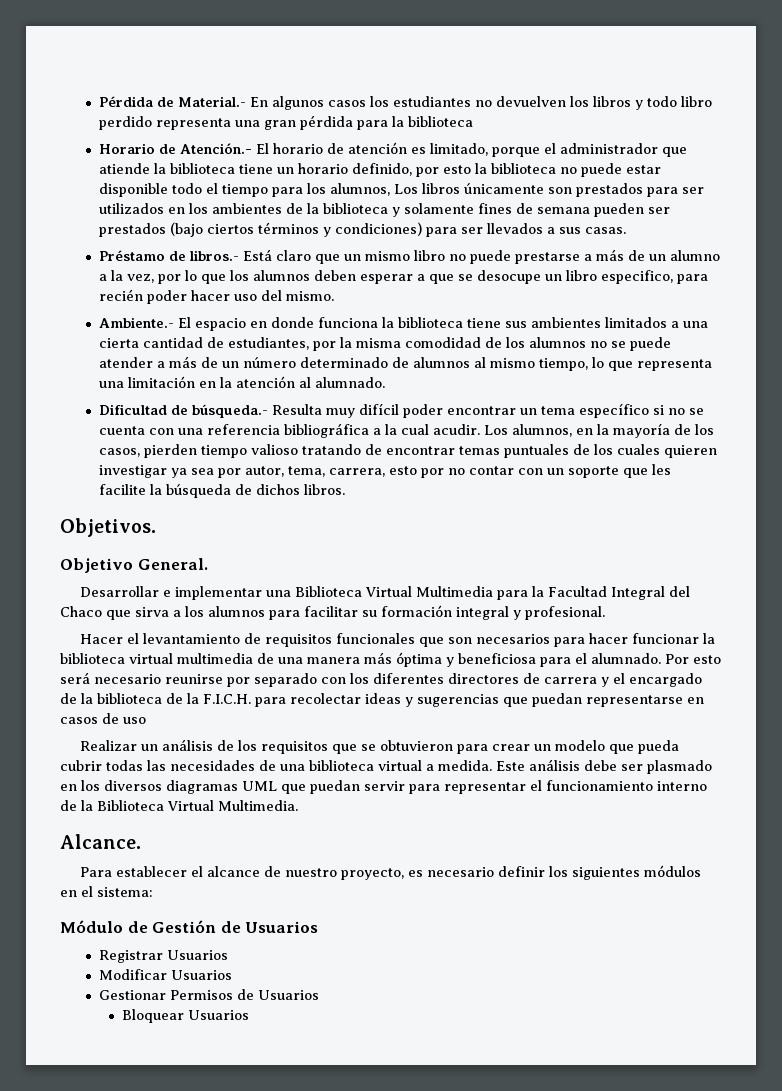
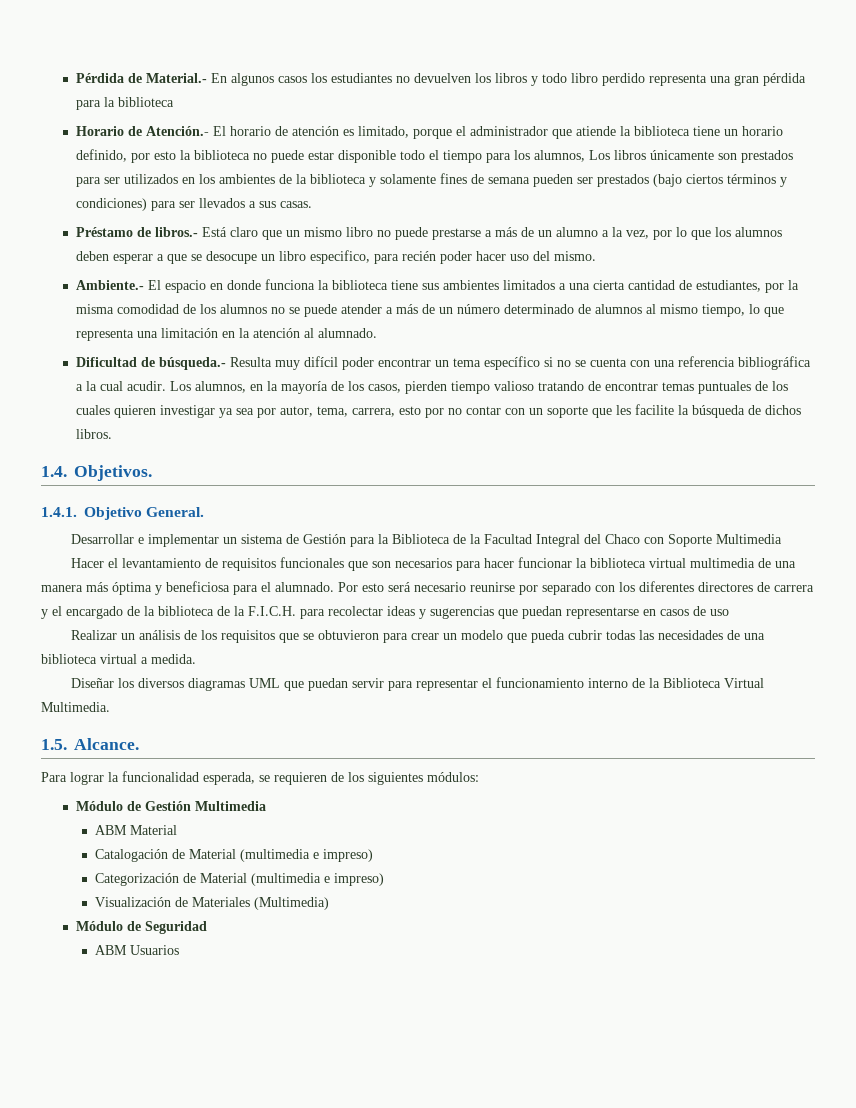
(346, 489) none -> [41,466,67,477] 1.4.
(156, 527) none -> [41,507,77,517] 1.4.1.
[266,586,529,600] una Biblioteca Virtual Multimedia para -> [222,534,466,547] un sistema de Gestión para la Biblioteca de
[106,605,605,620] que sirva a los alumnos para facilitar su formación integral y profesional. -> [643,534,782,547] con Soporte Multimedia
[496,759,712,774] [60,784,77,791] Este análisis debe ser plasmado en -> [70,678,114,688] // Diseñar
(298, 805) none -> [41,739,67,750] 1.5.
[116,865,702,880] [60,886,153,897] [60,920,319,933] [99,950,229,963] [99,969,233,980] [99,989,320,1000] [122,1009,185,1023] establecer el alcance de nuestro proyecto, es necesario definir los siguientes módulos en el sistema: // Módulo de Gestión de Usuarios // Registrar Usuarios // Modificar Usuarios // Gestionar Permisos de Usuarios // Bloquear -> [70,771,479,785] [75,801,266,811] [94,825,177,835] [94,849,373,862] [94,873,384,886] [94,897,329,910] [75,921,207,934] [94,945,127,955] lograr la funcionalidad esperada, se requieren de los siguientes módulos: // Módulo de Gestión Multimedia // ABM Material // Catalogación de Material (multimedia e impreso) // Categorización de Material (multimedia e impreso) // Visualización de Materiales (Multimedia) // Módulo de Seguridad // ABM

